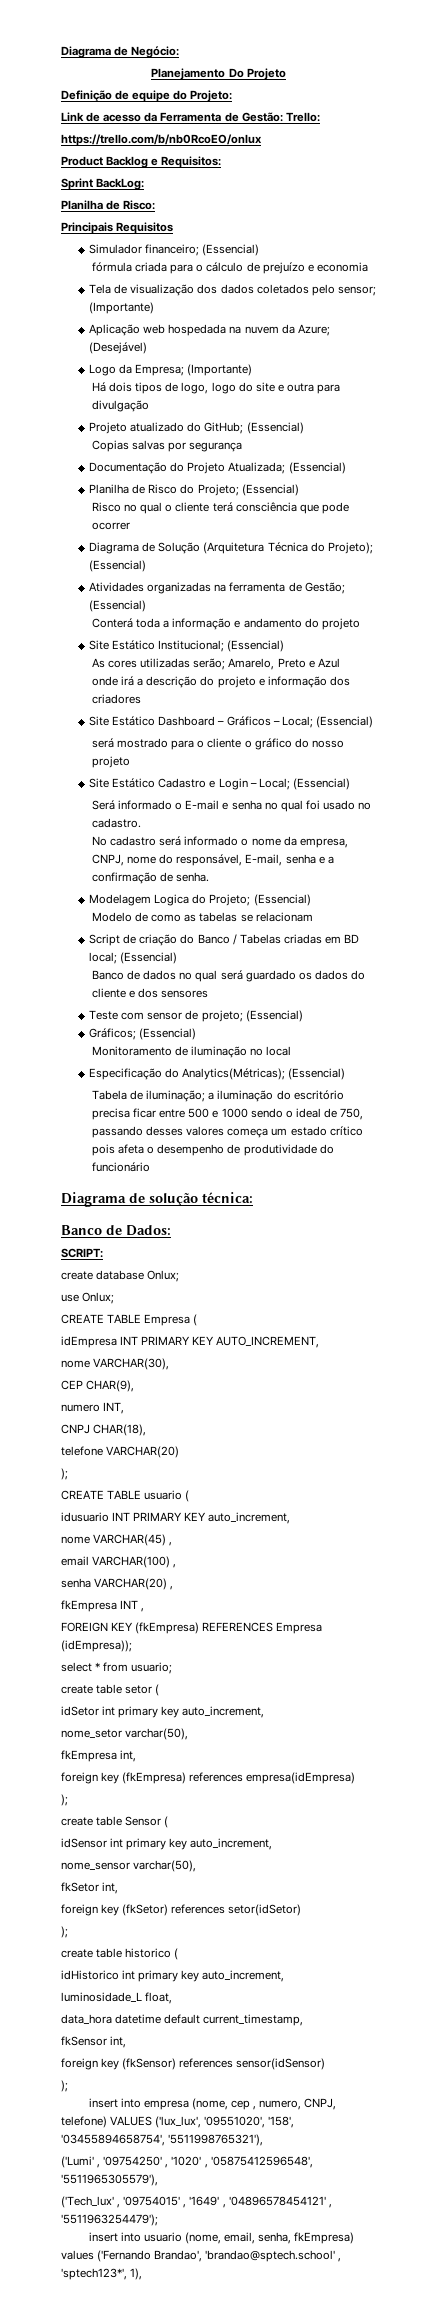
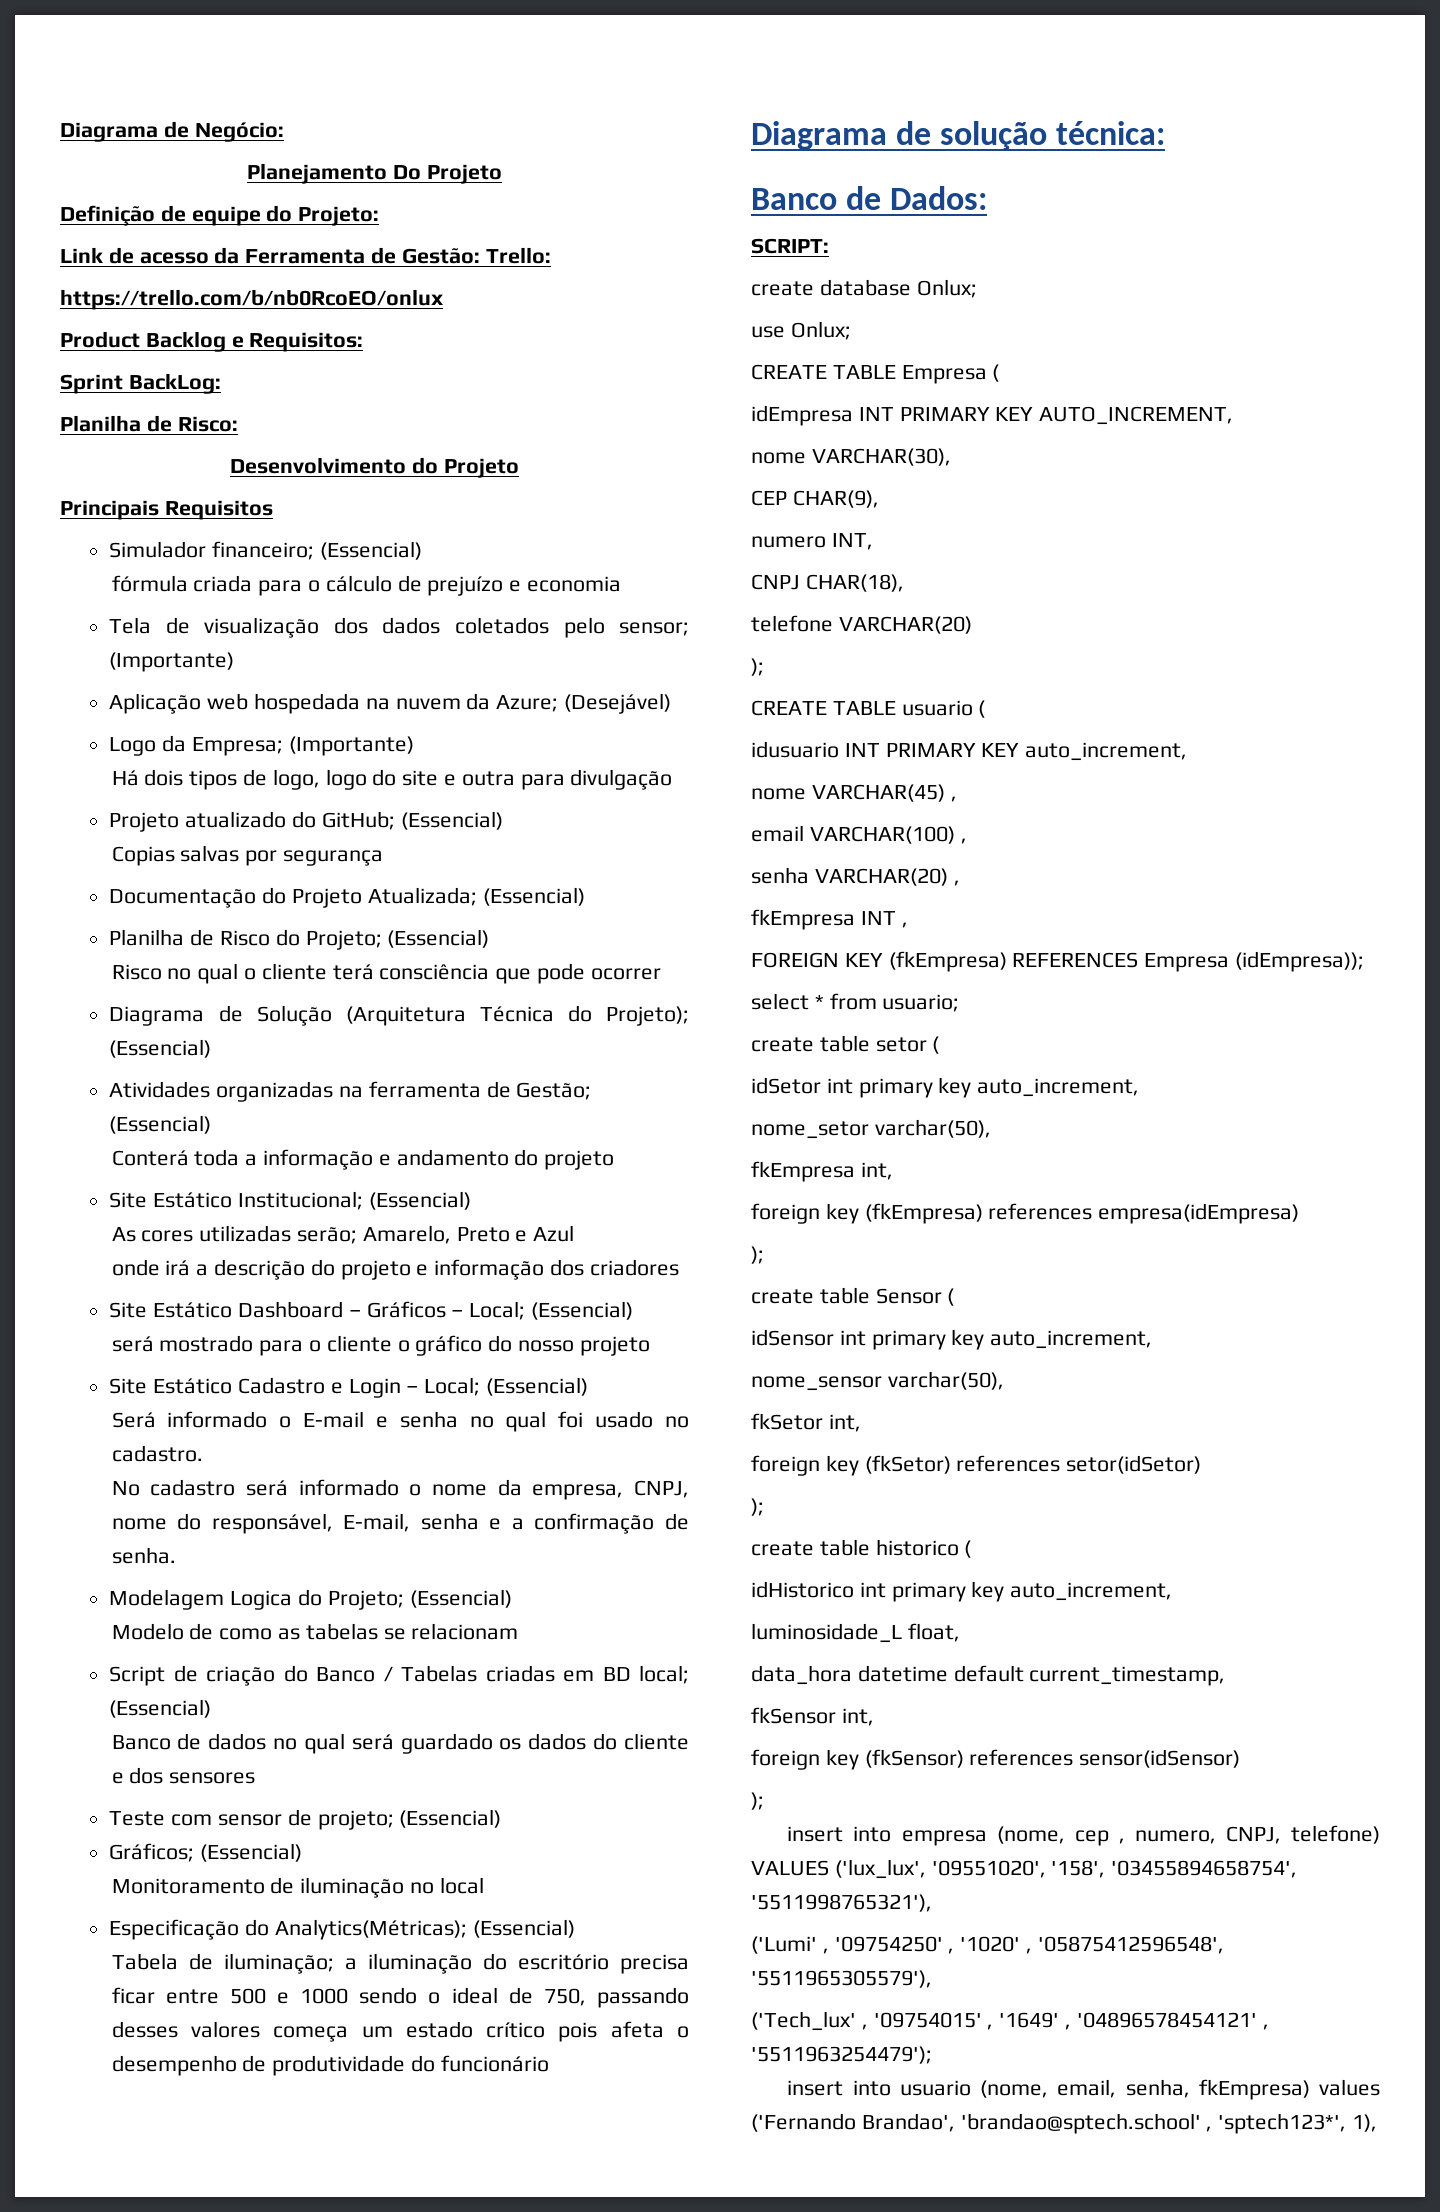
(156, 205) none -> [230,457,519,478] // Desenvolvimento do Projeto

